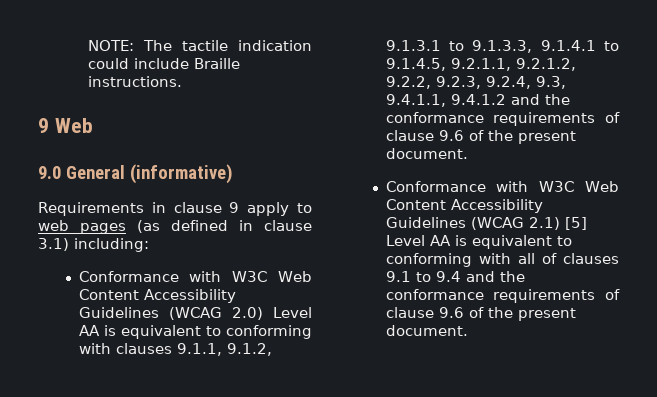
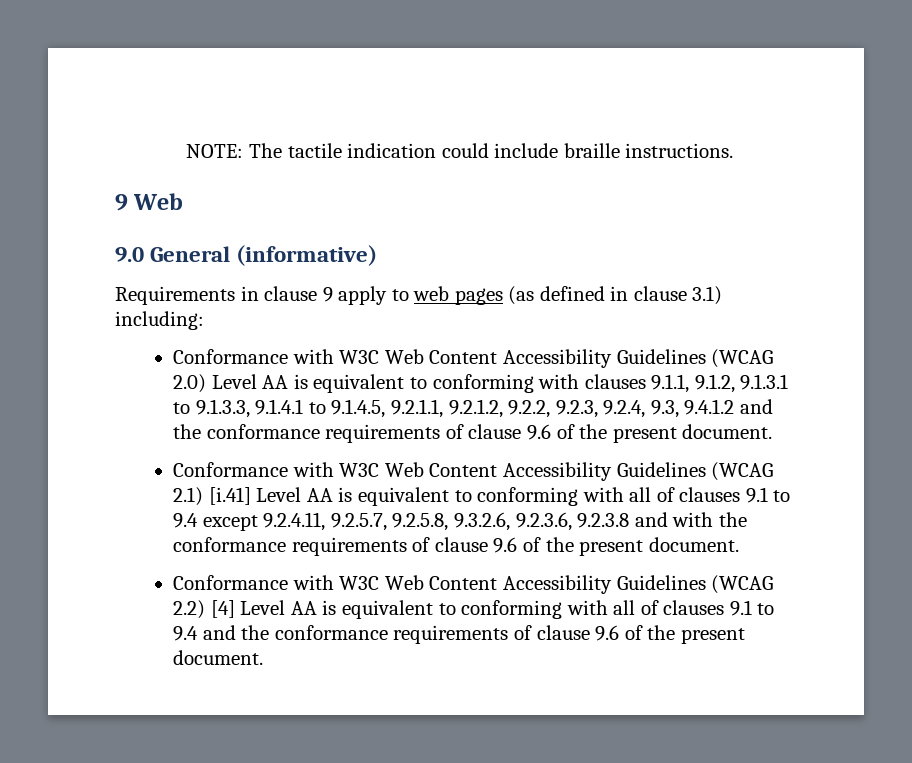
[193,58,240,69] Braille -> [563,143,620,158] braille
[385,94,446,107] 9.4.1.1, -> (679, 409) none
[564,217,587,230] [5] -> [208,487,791,506] [173,512,747,531] [173,537,739,556] [173,575,774,594] [173,600,235,619] [i.41] Level AA is equivalent to conforming with all of clauses 9.1 to 9.4 except 9.2.4.11, 9.2.5.7, 9.2.5.8, 9.3.2.6, 9.2.3.6, 9.2.3.8 and with the conformance requirements of clause 9.6 of the present document. // Conformance with W3C Web Content Accessibility Guidelines (WCAG 2.2) [4]

